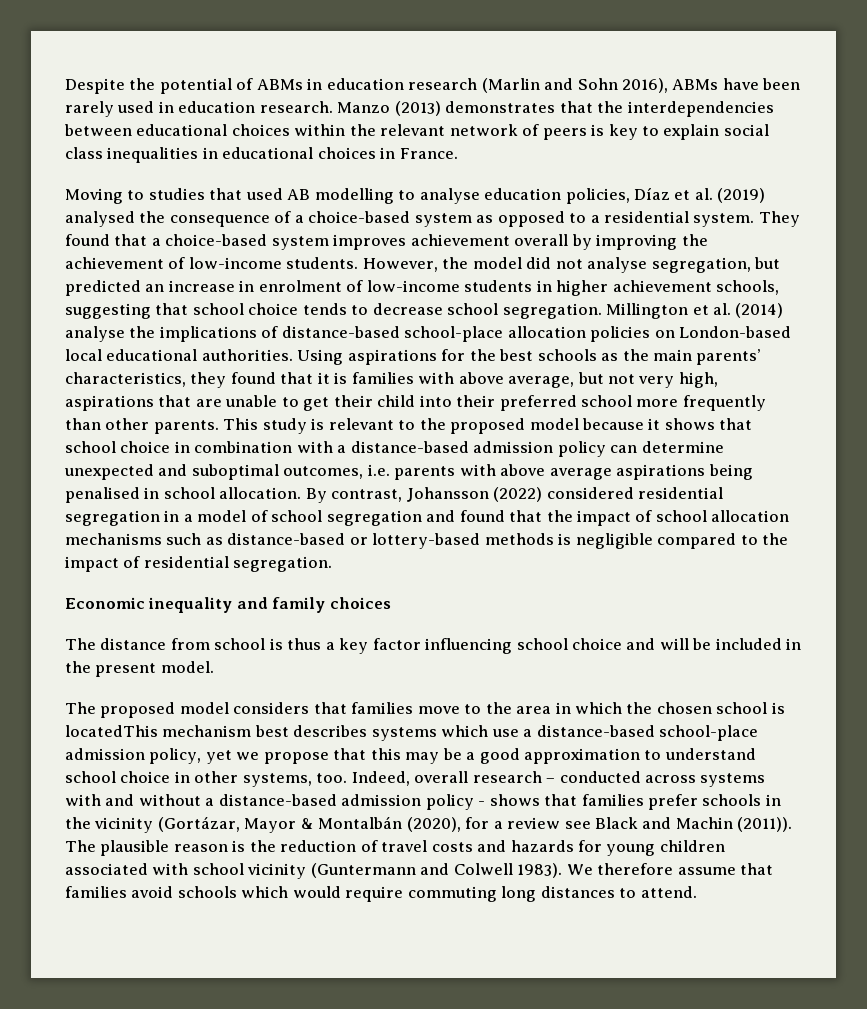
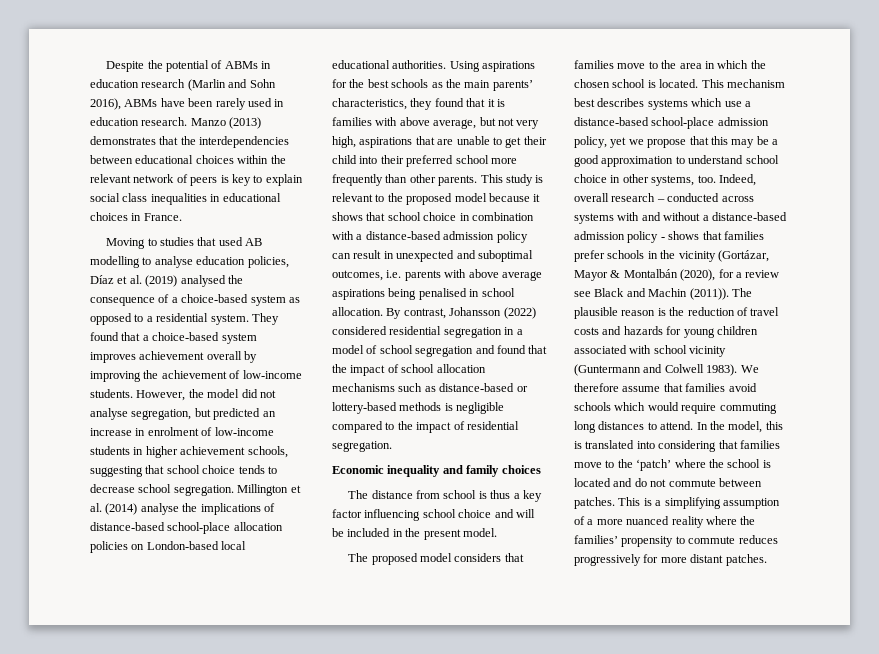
[641,441,724,453] determine -> [353,250,394,259] result in
[65,725,158,737] locatedThis -> [659,79,724,88] located. This
(697, 892) none -> [696,421,783,433] [574,440,780,452] [574,459,771,471] [574,478,762,487] [574,497,780,509] [574,516,756,528] [574,535,778,547] [574,554,767,566] In the model, this is translated into considering that families move to the ‘patch’ where the school is located and do not commute between patches. This is a simplifying assumption of a more nuanced reality where the families’ propensity to commute reduces progressively for more distant patches.

